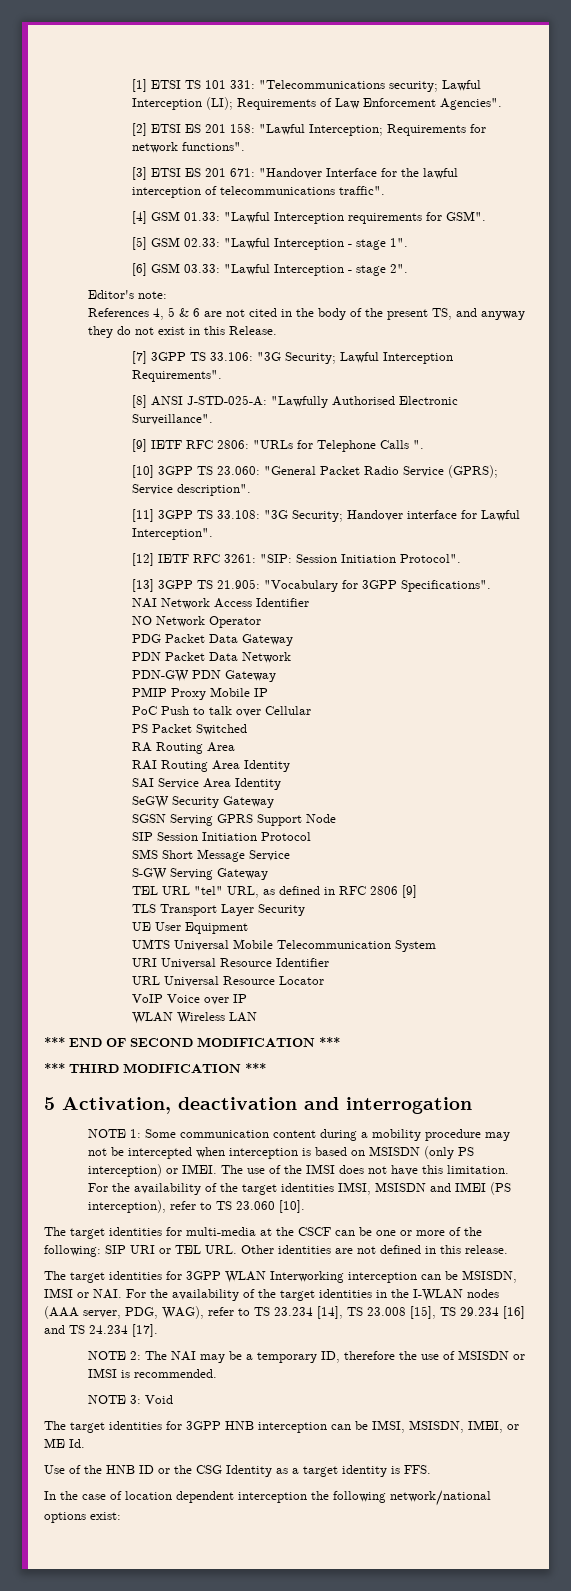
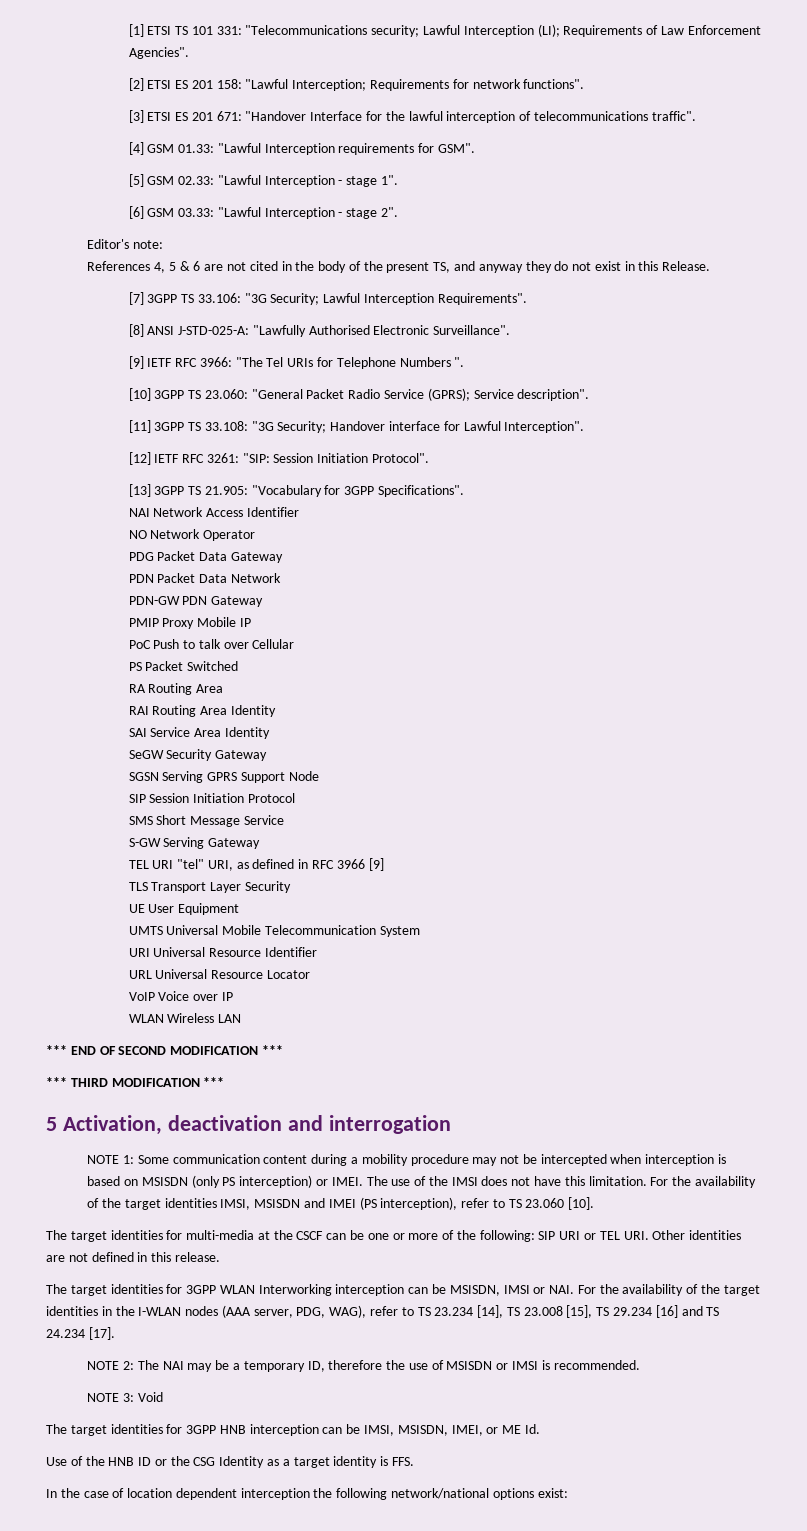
[216,440,293,449] 2806: "URLs -> [199,357,314,367] 3966: "The Tel URIs
[379,440,409,449] Calls -> [399,357,451,367] Numbers
[161,886,259,898] URL "tel" URL, -> [152,859,233,871] URI "tel" URI,
[369,886,398,895] 2806 -> [336,859,365,869] 3966
[205,1245,237,1254] URL. -> [623,1231,649,1240] URI.

